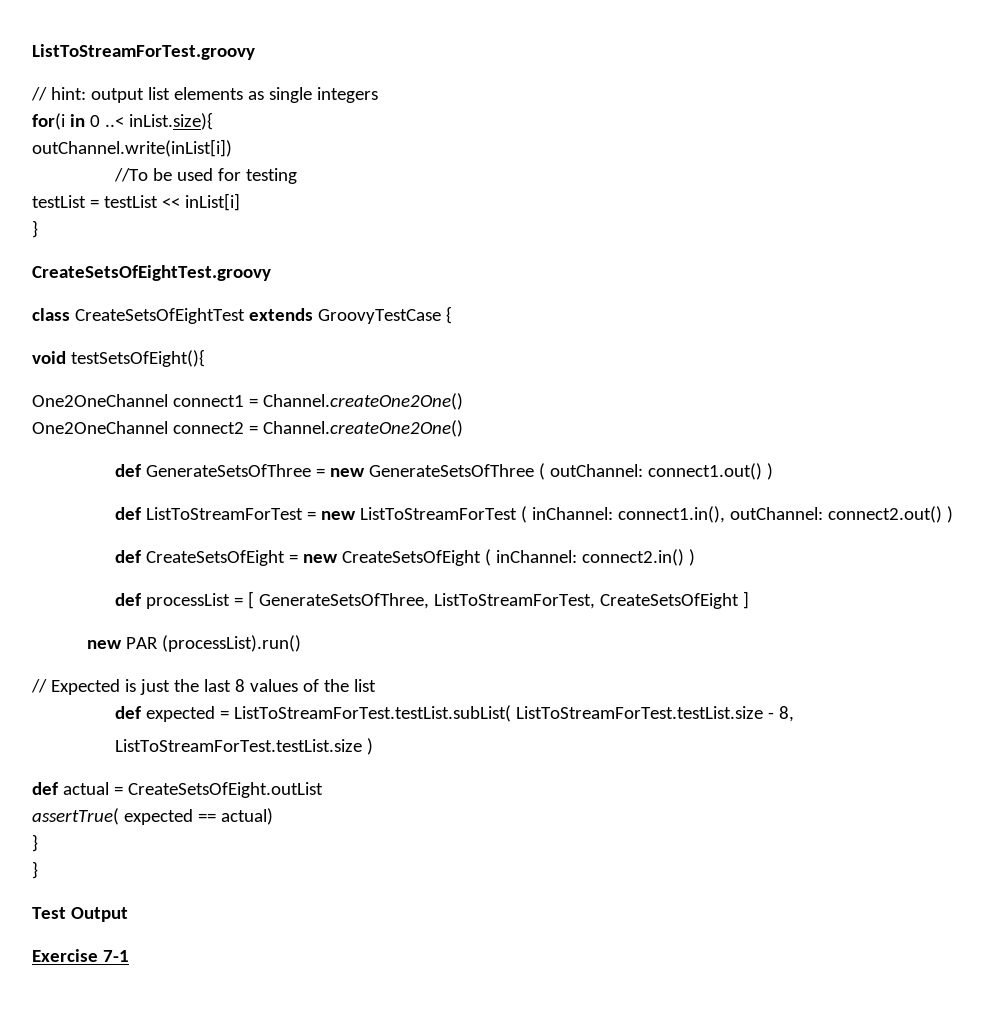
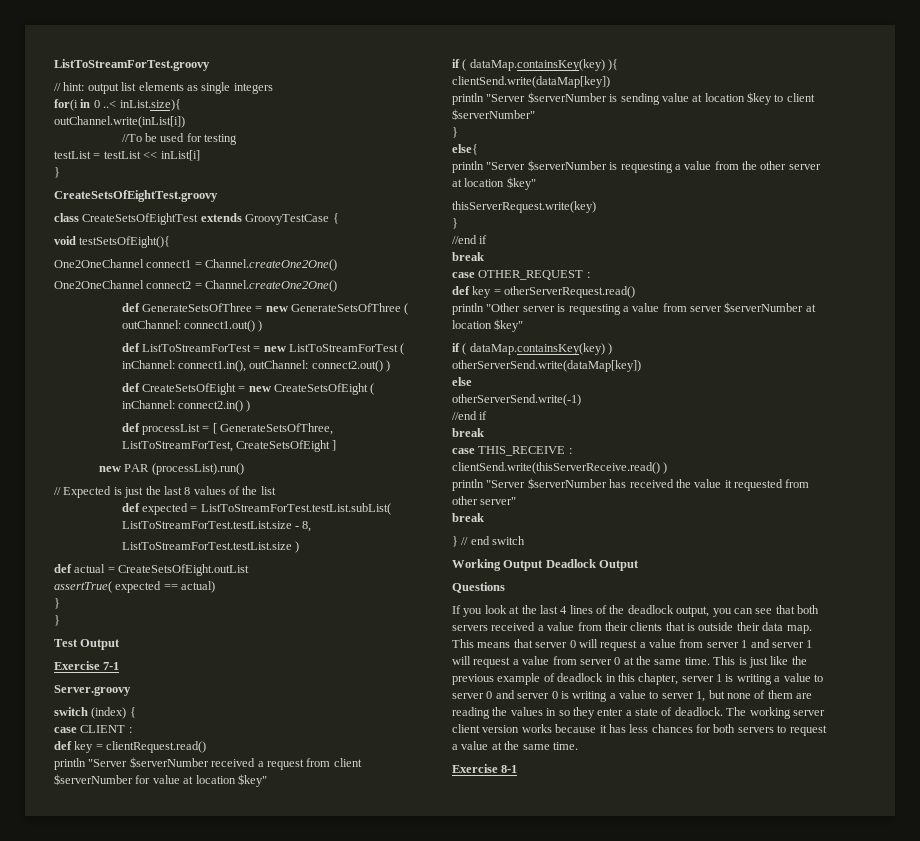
(129, 956) none -> [54,685,131,696] [54,707,136,719] [54,725,132,733] [54,741,207,753] [54,757,362,770] [54,774,267,787] [452,59,619,71] [452,76,610,88] [452,92,815,105] [452,109,535,120] [452,127,458,138] [452,144,478,155] [452,160,821,173] [452,177,536,190] [452,201,596,213] [452,218,458,229] [452,235,488,244] [452,252,484,261] [452,270,590,280] [452,286,636,298] [452,302,816,315] [452,319,524,332] [452,343,613,355] [452,360,641,372] [452,377,472,386] [452,394,581,406] [452,411,488,420] [452,428,484,437] [452,446,572,456] [452,462,668,474] [452,478,810,491] [452,496,517,505] [452,513,484,522] [452,536,526,547] [452,559,640,571] [452,582,505,593] [452,605,819,617] [452,622,812,634] [452,639,813,651] [452,656,807,668] [452,673,823,685] [452,690,812,702] [452,707,825,719] [452,724,827,736] [452,741,578,750] [452,764,518,773] // Server.groovy // switch (index) { // case CLIENT : // def key = clientRequest.read() // println "Server $serverNumber received a request from client $serverNumber for value at location $key" // if ( dataMap.containsKey(key) ){ // clientSend.write(dataMap[key]) // println "Server $serverNumber is sending value at location $key to client $serverNumber" // } // else{ // println "Server $serverNumber is requesting a value from the other server at location $key" // thisServerRequest.write(key) // } // //end if // break // case OTHER_REQUEST : // def key = otherServerRequest.read() // println "Other server is requesting a value from server $serverNumber at location $key" // if ( dataMap.containsKey(key) ) // otherServerSend.write(dataMap[key]) // else // otherServerSend.write(-1) // //end if // break // case THIS_RECEIVE : // clientSend.write(thisServerReceive.read() ) // println "Server $serverNumber has received the value it requested from other server" // break // } // end switch // Working Output Deadlock Output // Questions // If you look at the last 4 lines of the deadlock output, you can see that both servers received a value from their clients that is outside their data map. This means that server 0 will request a value from server 1 and server 1 will request a value from server 0 at the same time. This is just like the previous example of deadlock in this chapter, server 1 is writing a value to server 0 and server 0 is writing a value to server 1, but none of them are reading the values in so they enter a state of deadlock. The working server client version works because it has less chances for both servers to request a value at the same time. // Exercise 8-1

